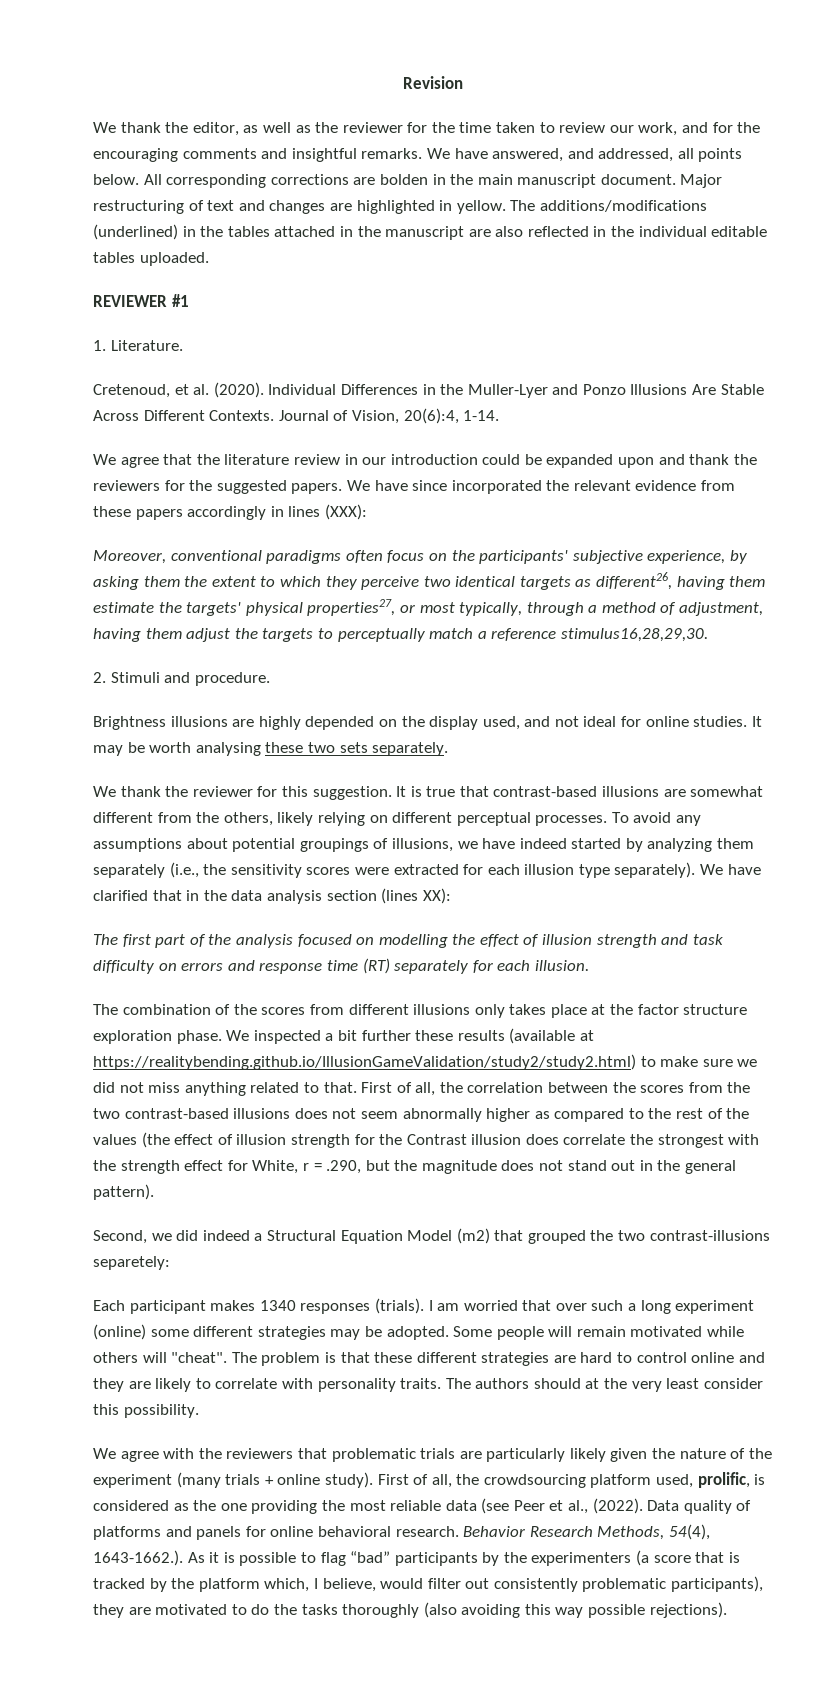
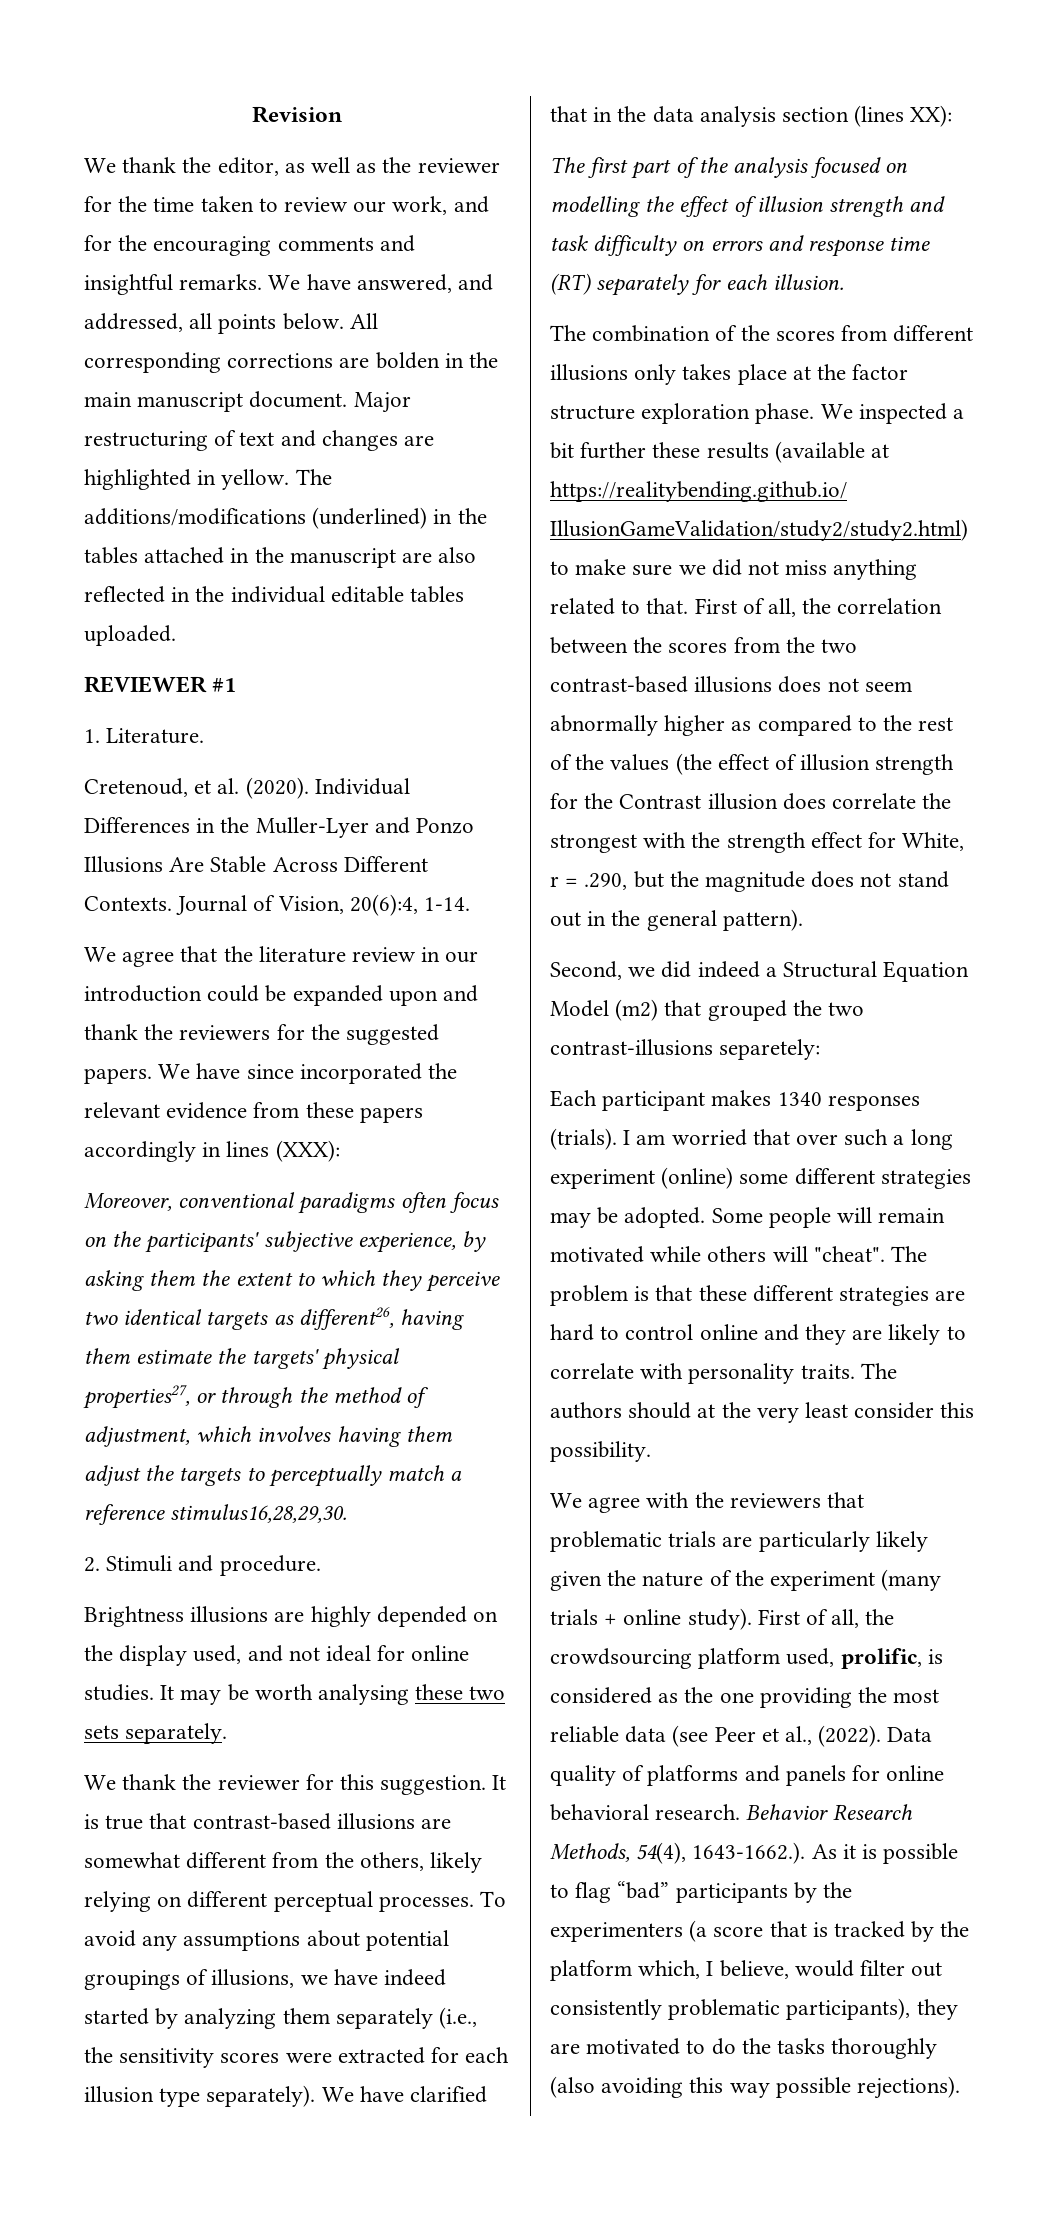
[419,602,598,616] most typically, through a -> [220,1387,328,1408] through the
(764, 609) none -> [196,1426,332,1442] which involves

